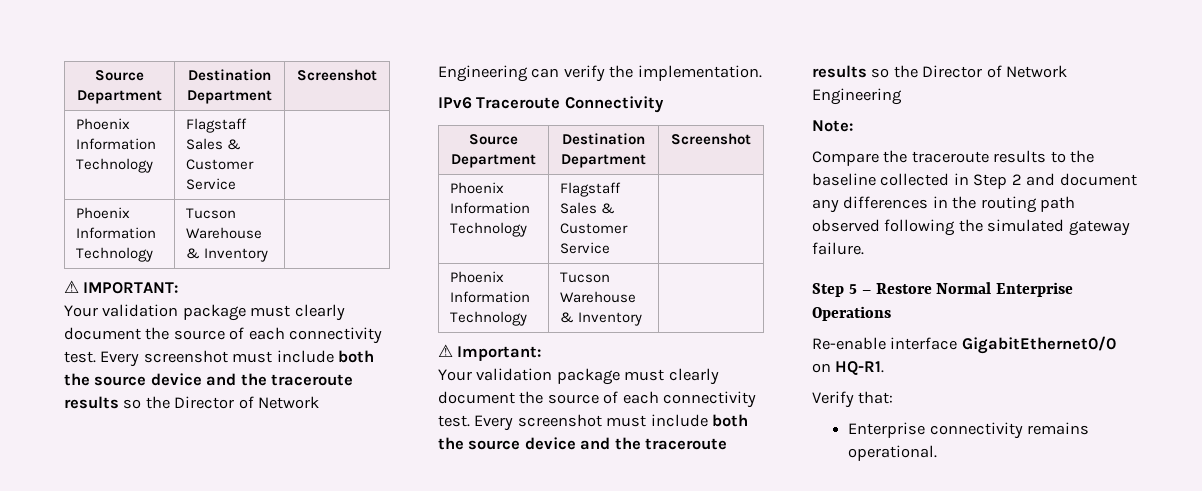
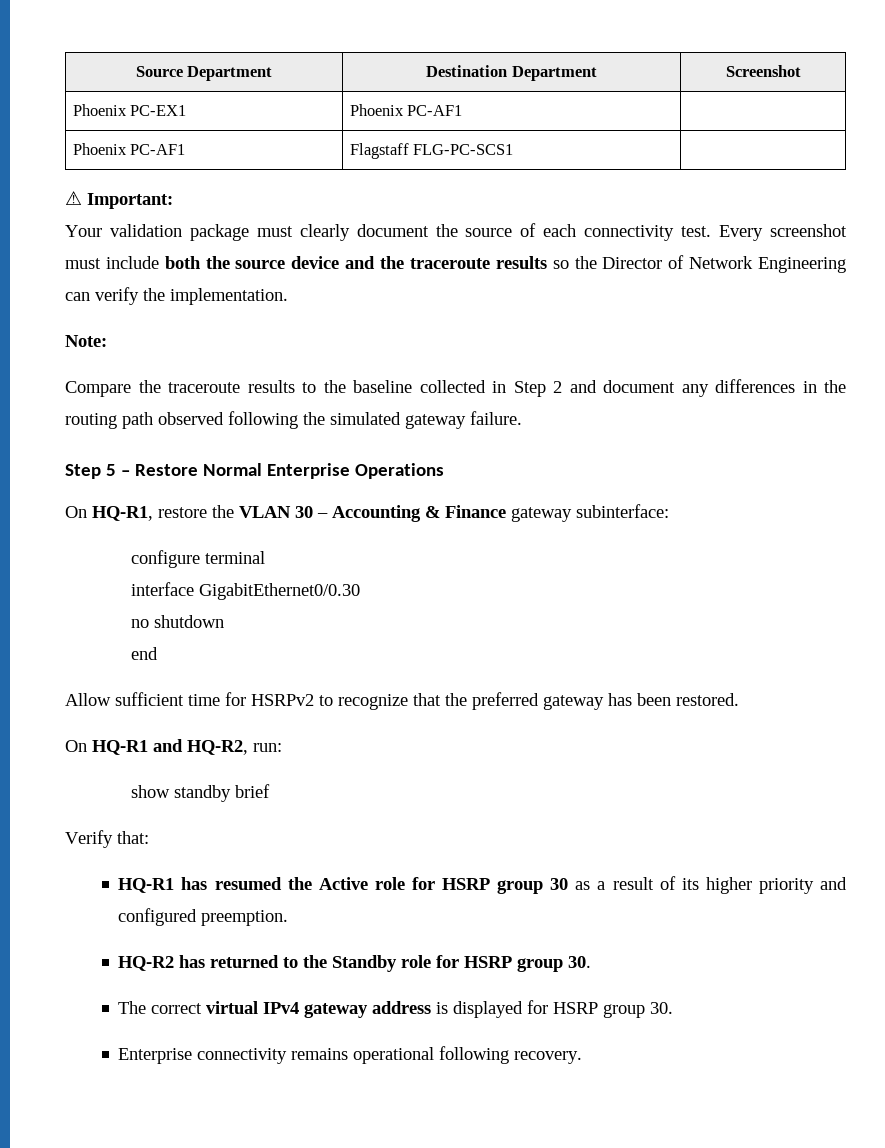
[95,70,144,81] [77,90,162,104] [188,69,271,81] [187,90,272,104] [297,69,377,81] [75,118,130,130] [75,138,156,150] [75,158,153,173] [185,118,247,133] [185,138,241,150] [185,159,254,170] [185,178,236,190] [75,207,130,219] [75,227,156,239] [75,247,153,262] [185,208,236,219] [185,227,262,239] [185,248,268,262] [64,280,179,294] Source Department | Destination Department | Screenshot // Phoenix Information Technology | Flagstaff Sales & Customer Service | // Phoenix Information Technology | Tucson Warehouse & Inventory | // ⚠ IMPORTANT: -> [135,66,273,81] [426,65,597,81] [725,65,801,77] [72,104,187,116] [349,104,463,116] [72,143,186,155] [349,143,514,159] [65,191,173,209] Source Department | Destination Department | Screenshot // Phoenix PC-EX1 | Phoenix PC-AF1 | // Phoenix PC-AF1 | Flagstaff FLG-PC-SCS1 | // ⚠ Important:
[438,96,664,113] [469,134,518,145] [451,154,536,168] [562,133,645,145] [561,154,646,168] [671,133,751,145] [449,182,504,194] [449,202,530,214] [449,222,527,237] [559,182,621,197] [559,202,615,214] [559,223,628,234] [559,242,610,254] [449,271,504,283] [449,291,530,303] [449,311,527,326] [559,272,610,283] [559,291,636,303] [559,312,642,326] [438,344,542,361] [438,368,719,385] [438,391,757,408] [438,414,749,431] [438,437,728,450] [812,65,1068,78] [812,88,902,105] // IPv6 Traceroute Connectivity // Source Department | Destination Department | Screenshot // Phoenix Information Technology | Flagstaff Sales & Customer Service | // Phoenix Information Technology | Tucson Warehouse & Inventory | // ⚠ Important: // Your validation package must clearly document the source of each connectivity test. Every screenshot must include both the source device and the traceroute results so the Director of Network Engineering -> (288, 296) none
[812,336,1116,354] [812,361,885,375] [812,391,894,408] Re-enable interface GigabitEthernet0/0 on HQ-R1. // Verify that: -> [65,504,669,522] [131,550,266,568] [131,582,361,600] [131,615,225,628] [131,647,159,660] [65,692,739,710] [65,739,282,755] [131,784,271,802] [65,830,149,848] [118,876,848,894] [118,908,289,926] [118,955,592,972] [118,1000,674,1018] On HQ-R1, restore the VLAN 30 – Accounting & Finance gateway subinterface: // configure terminal // interface GigabitEthernet0/0.30 // no shutdown // end // Allow sufficient time for HSRPv2 to recognize that the preferred gateway has been restored. // On HQ-R1 and HQ-R2, run: // show standby brief // Verify that: // HQ-R1 has resumed the Active role for HSRP group 30 as a result of its higher priority and configured preemption. // HQ-R2 has returned to the Standby role for HSRP group 30. // The correct virtual IPv4 gateway address is displayed for HSRP group 30.
[848,445,938,461] operational. -> [353,1046,583,1064] operational following recovery.

